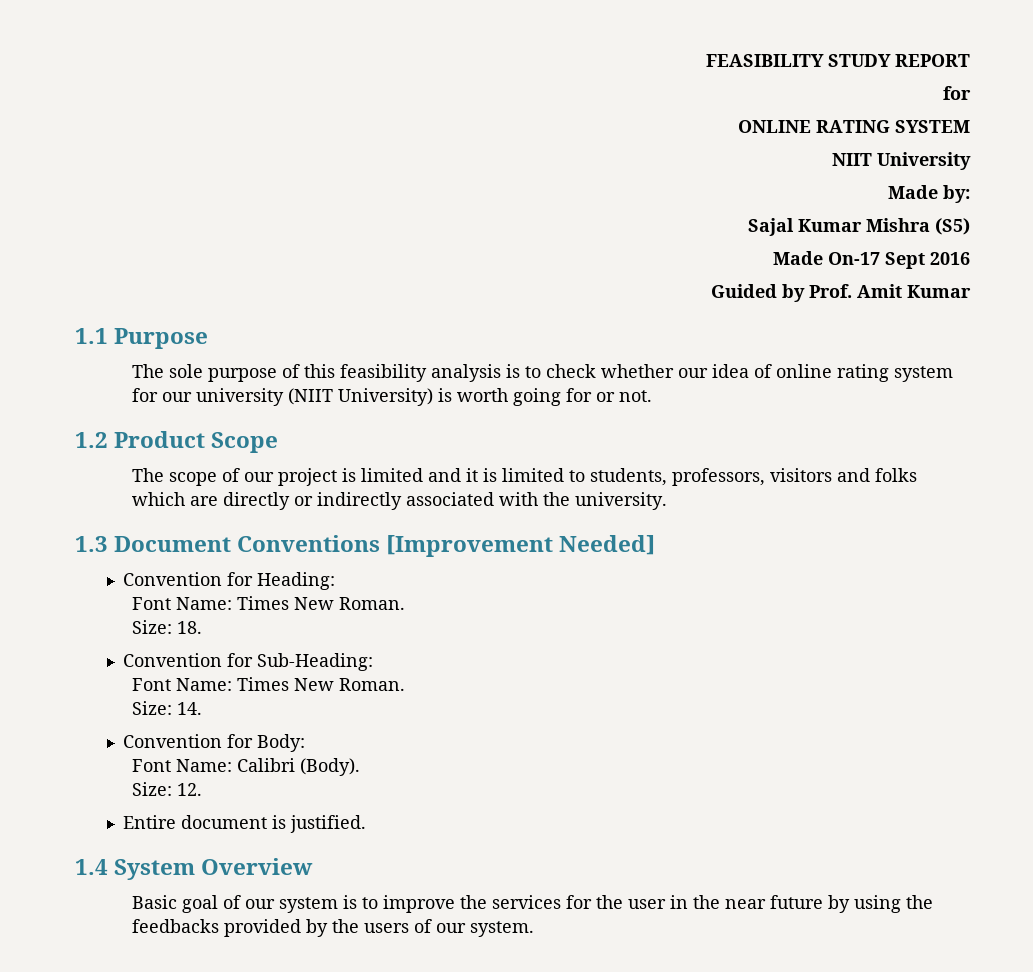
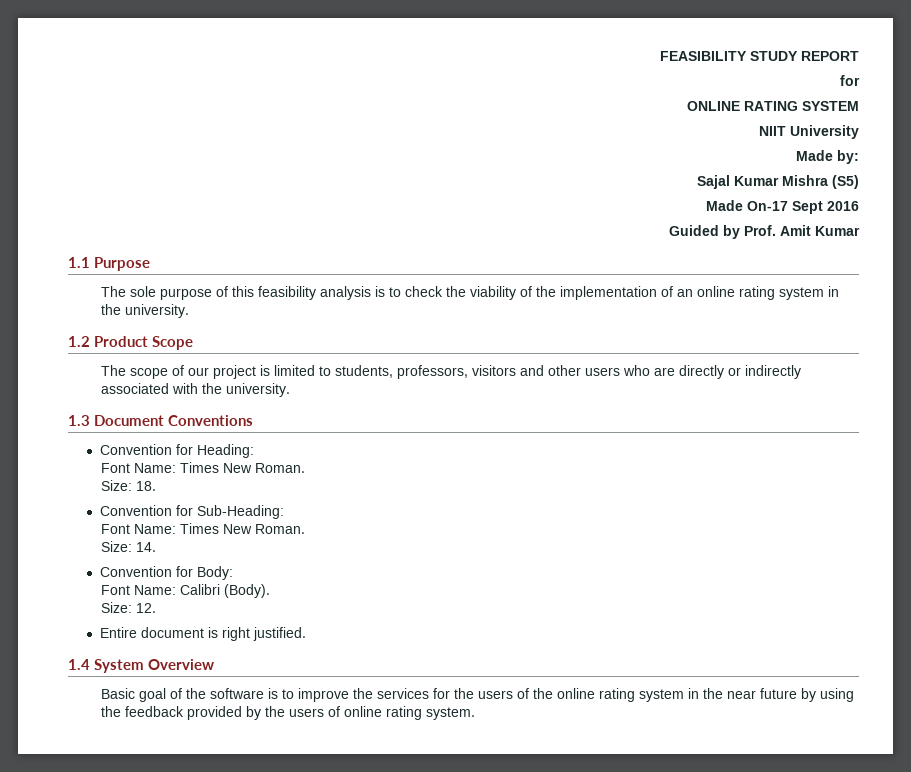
[601,364,954,382] [132,388,653,406] whether our idea of online rating system for our university (NIIT University) is worth going for or not. -> [445,286,839,300] [100,304,189,318] the viability of the implementation of an online rating system in the university.
[428,468,565,482] and it is limited -> (315, 370) none
[875,468,918,482] [132,492,186,506] folks which -> [547,365,650,376] other users who
[386,535,656,557] [Improvement Needed] -> (254, 420) none
(287, 822) none -> [221,627,250,641] right
[245,897,339,913] our system -> [185,688,264,699] the software
[628,899,667,909] user -> [477,688,684,702] users of the online rating system
[132,919,220,933] feedbacks -> [124,706,184,717] feedback
[436,923,467,933] our -> [343,706,422,720] online rating

